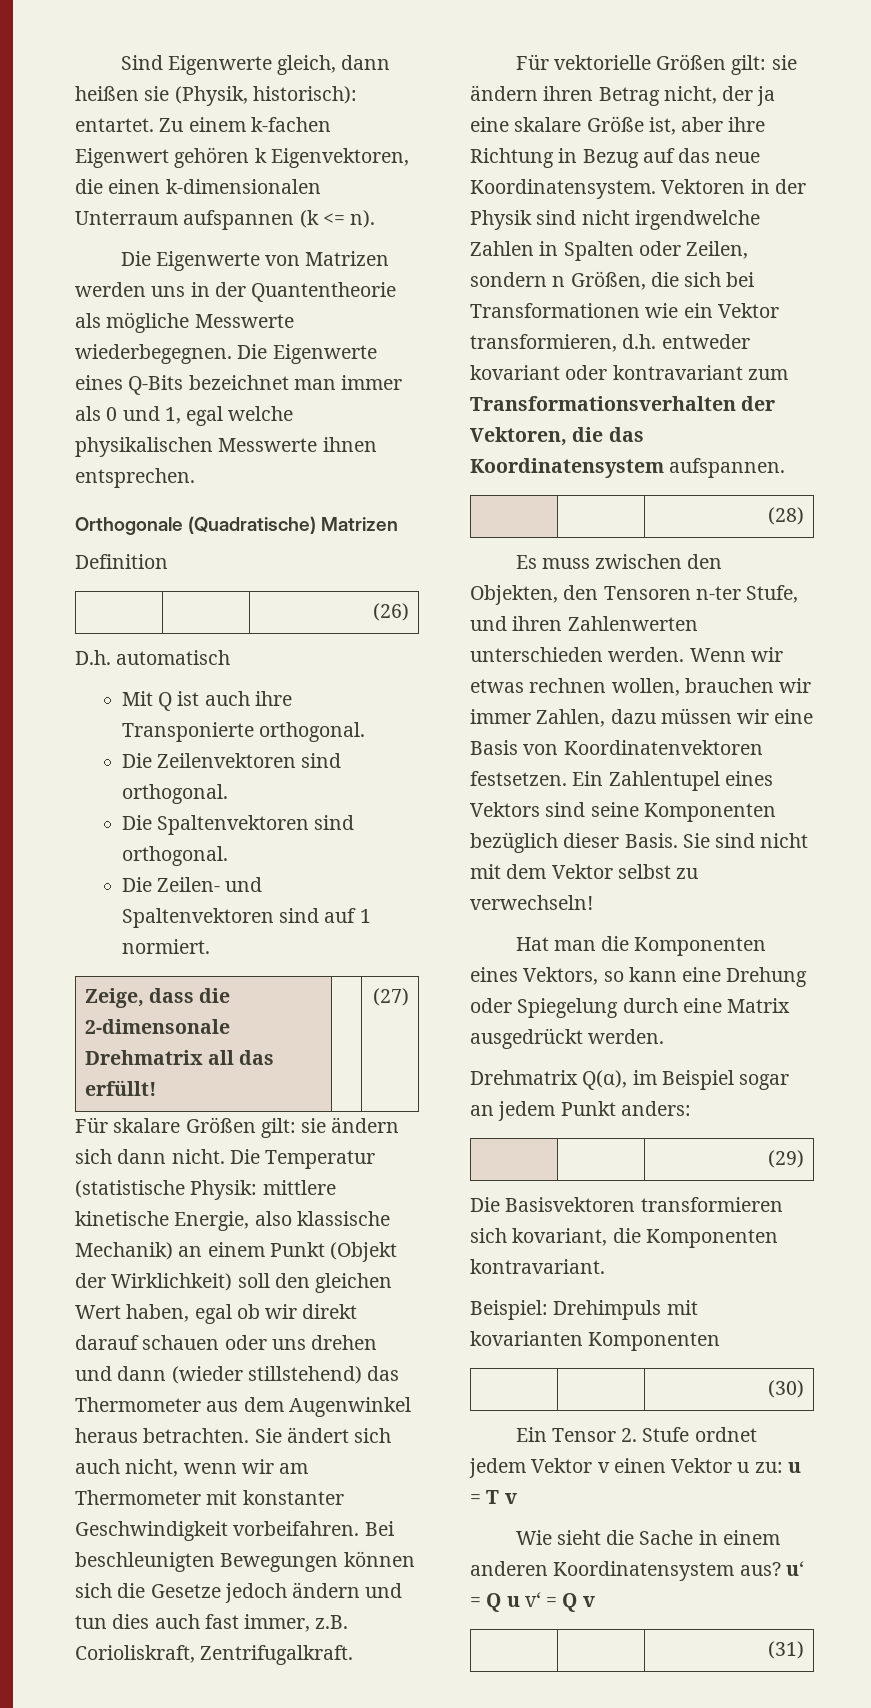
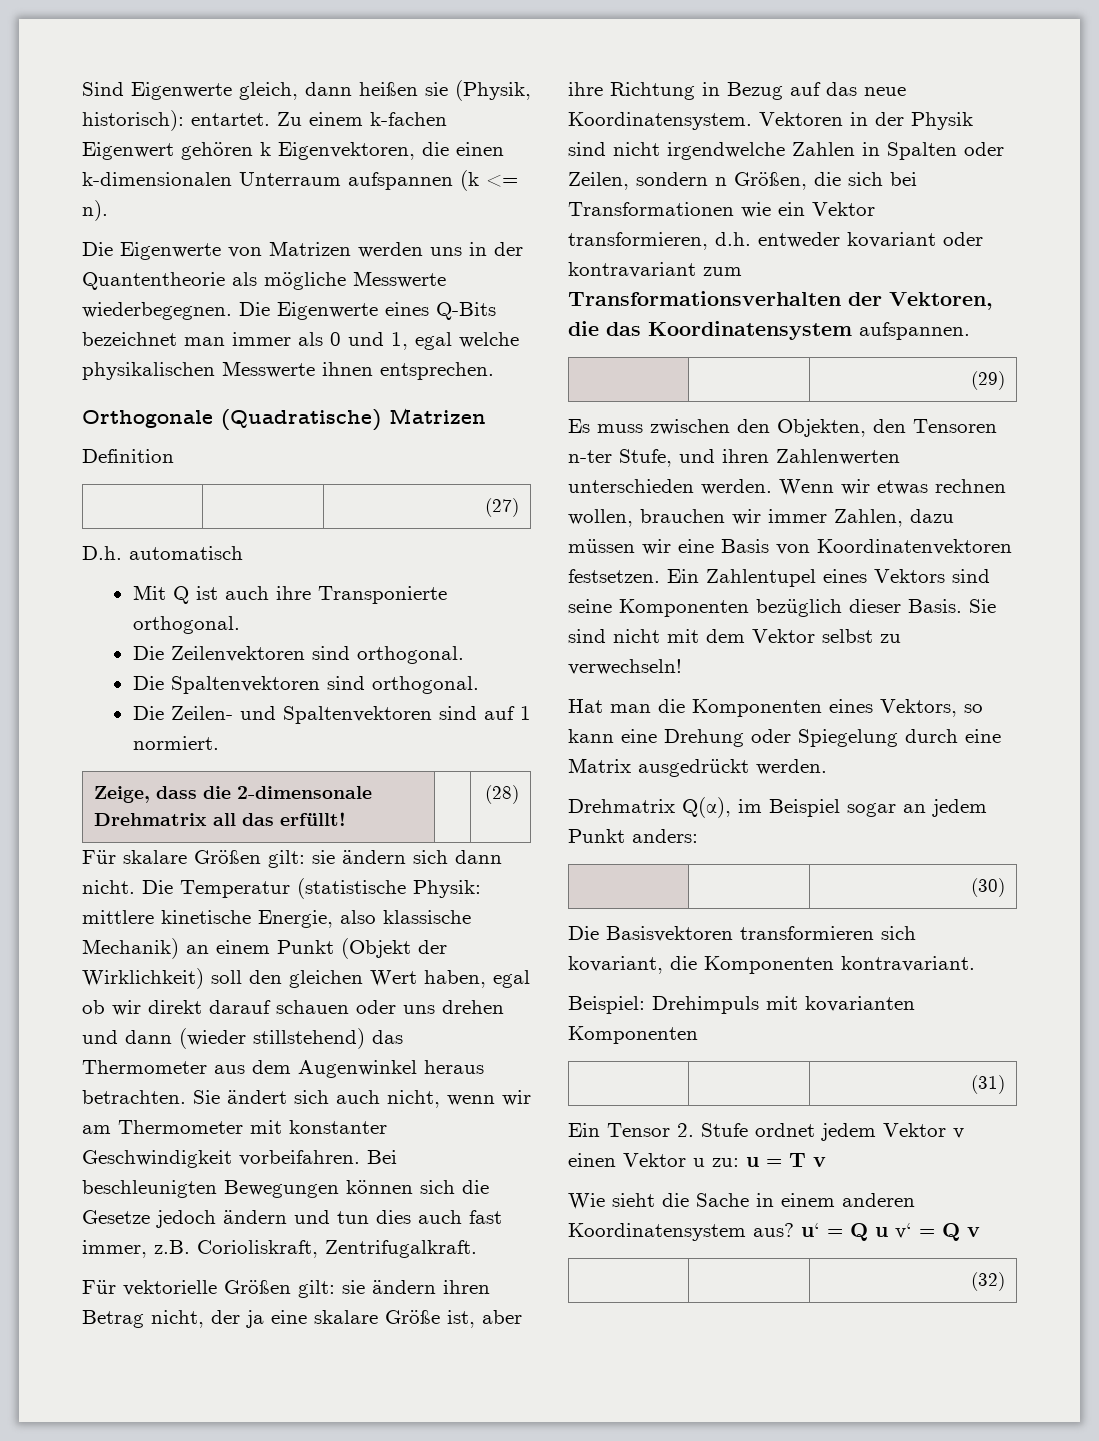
[373,603,410,621] (26) -> [484,498,519,517] (27)
[373,988,410,1006] (27) -> [484,785,519,804] (28)
[768,507,805,525] (28) -> [970,371,1005,390] (29)
[768,1150,805,1168] (29) -> [970,878,1005,897] (30)
[768,1380,805,1398] (30) -> [970,1075,1005,1094] (31)
[768,1641,805,1659] (31) -> [970,1272,1005,1291] (32)

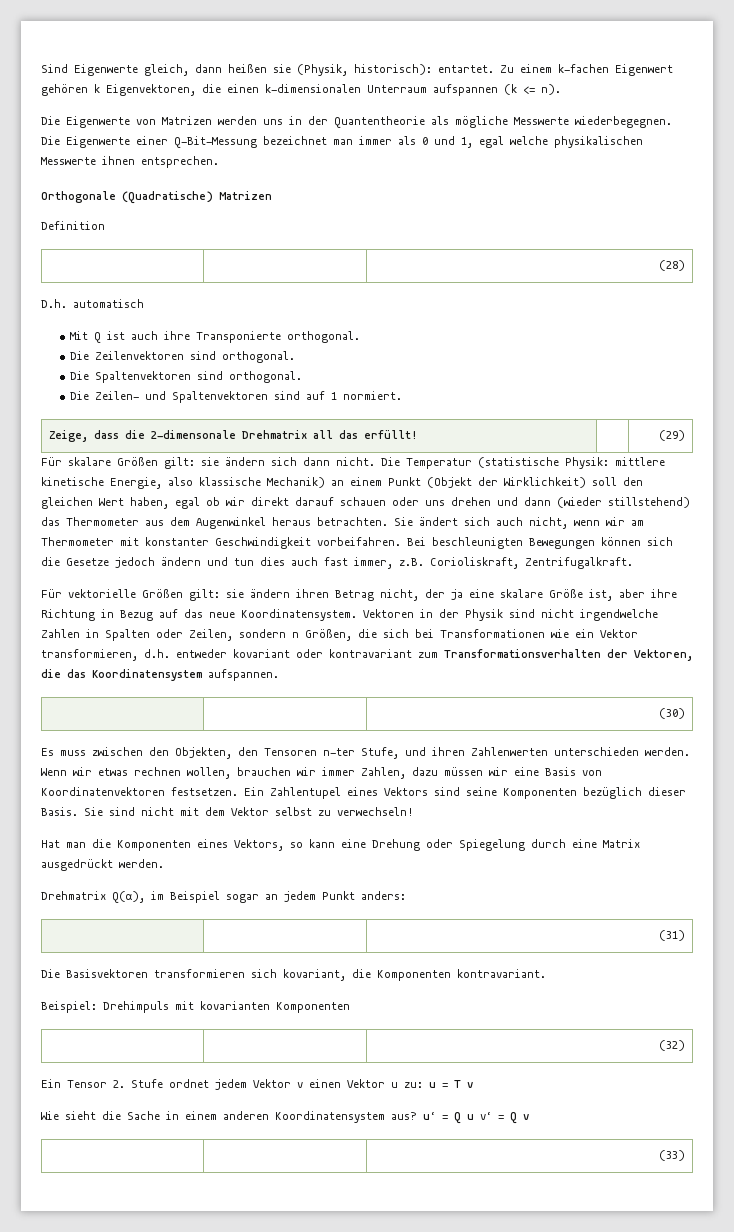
[385,302,496,320] eines Q-Bits -> [136,136,257,148] einer Q-Bit-Messung
[484,498,519,517] (27) -> [659,260,686,271] (28)
[484,785,519,804] (28) -> [659,430,686,441] (29)
[970,371,1005,390] (29) -> [659,708,686,719] (30)
[970,878,1005,897] (30) -> [659,930,686,941] (31)
[970,1075,1005,1094] (31) -> [659,1040,686,1051] (32)
[970,1272,1005,1291] (32) -> [659,1150,686,1161] (33)

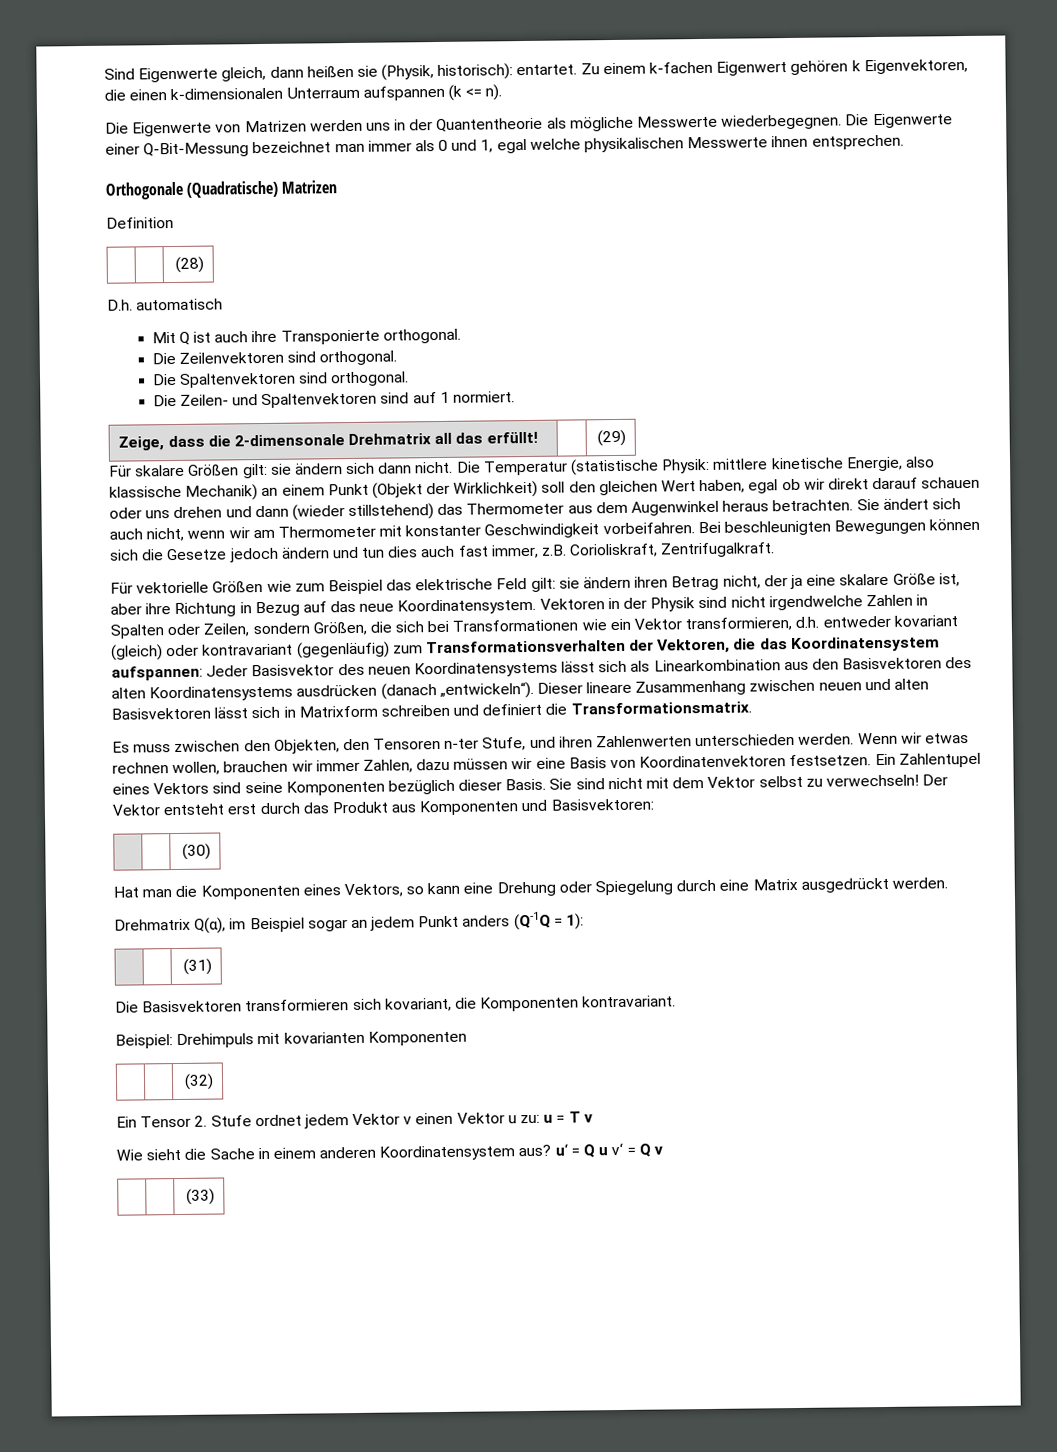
(183, 593) none -> [266,578,528,595] wie zum Beispiel das elektrische Feld
[292,632,299,638] n -> (310, 628) none
(290, 653) none -> [111,644,163,661] (gleich)
(412, 653) none -> [296,641,390,659] (gegenläufig)
[208,669,279,681] [659,708,686,719] aufspannen. // | | (30) -> [111,656,973,681] [111,678,930,702] [111,701,752,720] aufspannen: Jeder Basisvektor des neuen Koordinatensystems lässt sich als Linearkombination aus den Basisvektoren des alten Koordinatensystems ausdrücken (danach „entwickeln“). Dieser lineare Zusammenhang zwischen neuen und alten Basisvektoren lässt sich in Matrixform schreiben und definiert die Transformationsmatrix.
(414, 811) none -> [922,774,949,786] [112,798,654,816] [181,843,211,860] Der Vektor entsteht erst durch das Produkt aus Komponenten und Basisvektoren: // | | (30)
[361,891,406,900] anders: -> [462,911,585,931] anders (Q-1Q = 1):

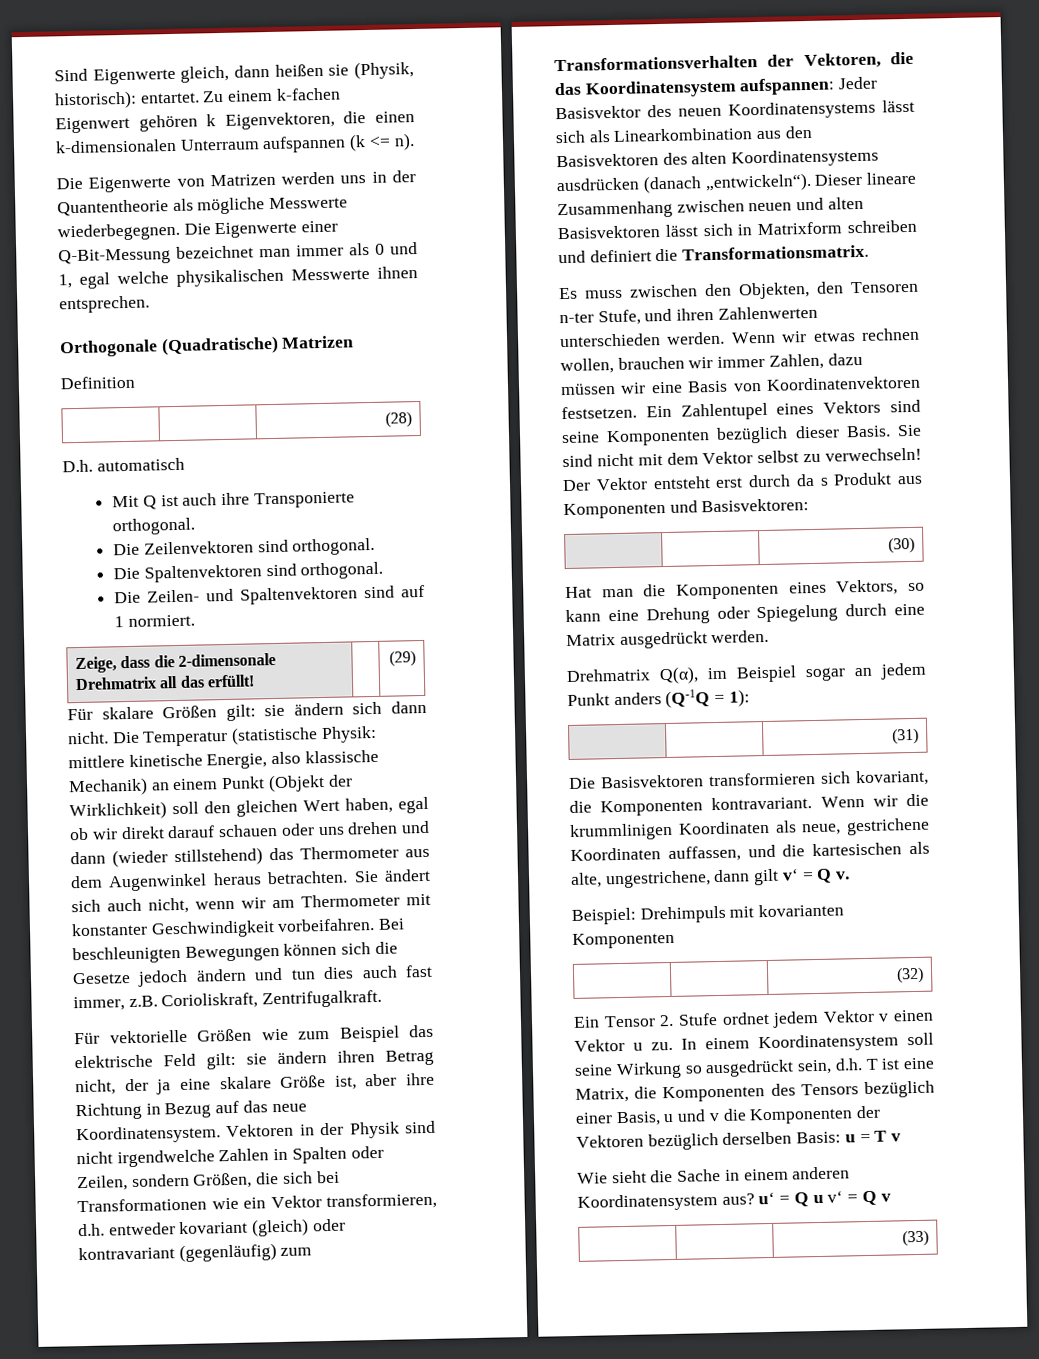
[302,802,329,814] das -> [795,473,829,487] da s
(677, 1001) none -> [820,793,929,808] [569,817,930,841] [570,841,930,863] [570,868,851,889] Wenn wir die krummlinigen Koordinaten als neue, gestrichene Koordinaten auffassen, und die kartesischen als alte, ungestrichene, dann gilt v‘ = Q v.
[520,1114,541,1124] zu: -> [651,1032,934,1053] [574,1057,935,1080] [575,1080,935,1103] [575,1105,882,1127] [576,1131,842,1151] zu. In einem Koordinatensystem soll seine Wirkung so ausgedrückt sein, d.h. T ist eine Matrix, die Komponenten des Tensors bezüglich einer Basis, u und v die Komponenten der Vektoren bezüglich derselben Basis:

